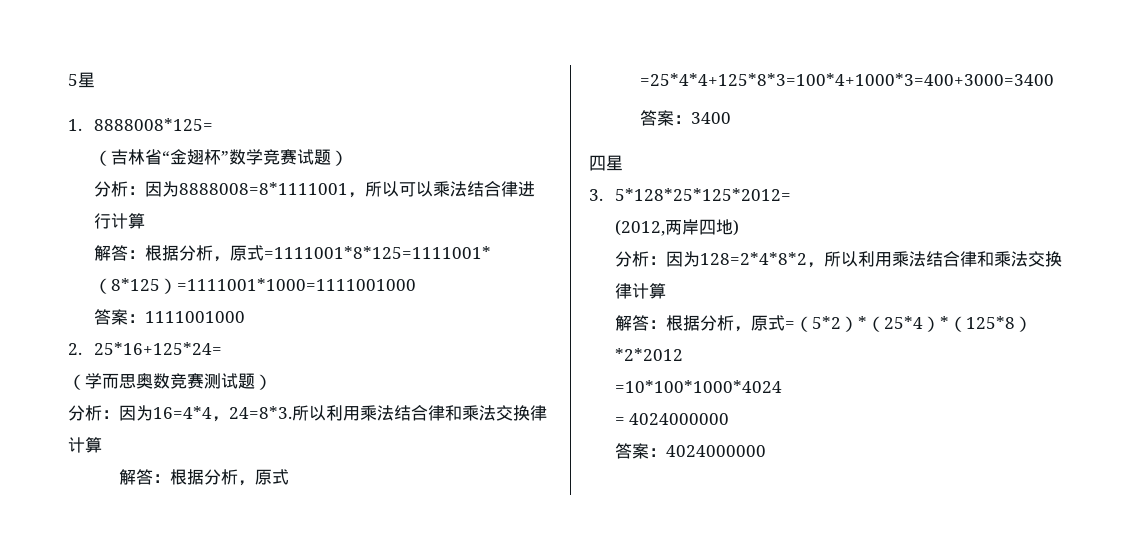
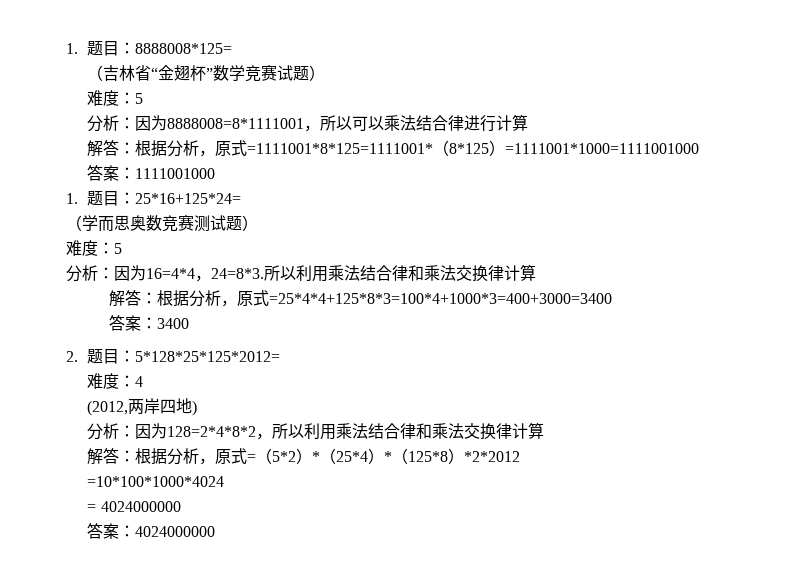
[68,72,95,88] [68,119,82,131] 5星 // 1. -> [66,41,136,56] 1.题目：
(348, 158) none -> [87,90,144,106] // 难度：5
[68,343,82,355] 2. -> [66,191,136,206] 1.题目：
(272, 382) none -> [66,240,122,256] // 难度：5
[589,155,623,171] [589,188,791,201] 四星 // 3. 5*128*25*125*2012= -> [66,349,281,364] [87,373,144,389] 2.题目：5*128*25*125*2012= // 难度：4

